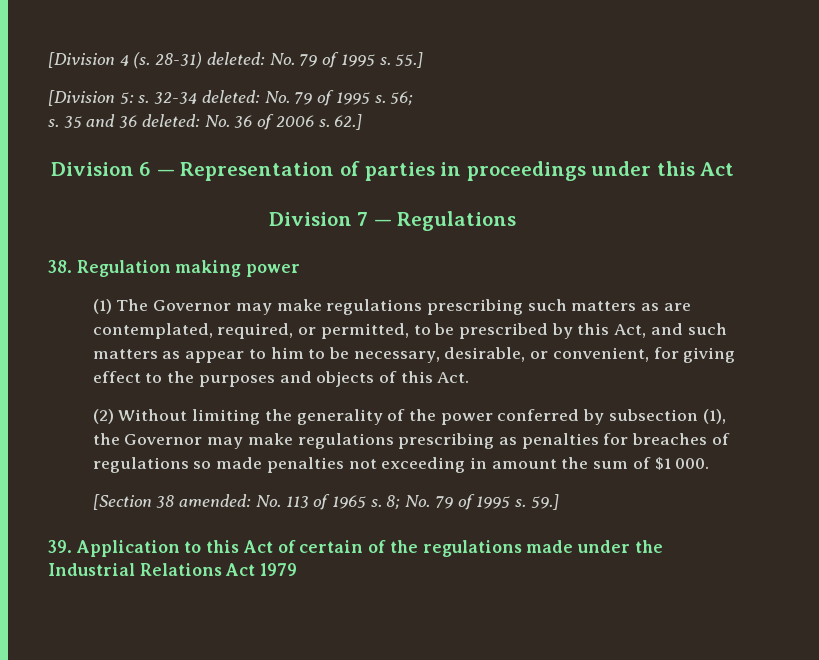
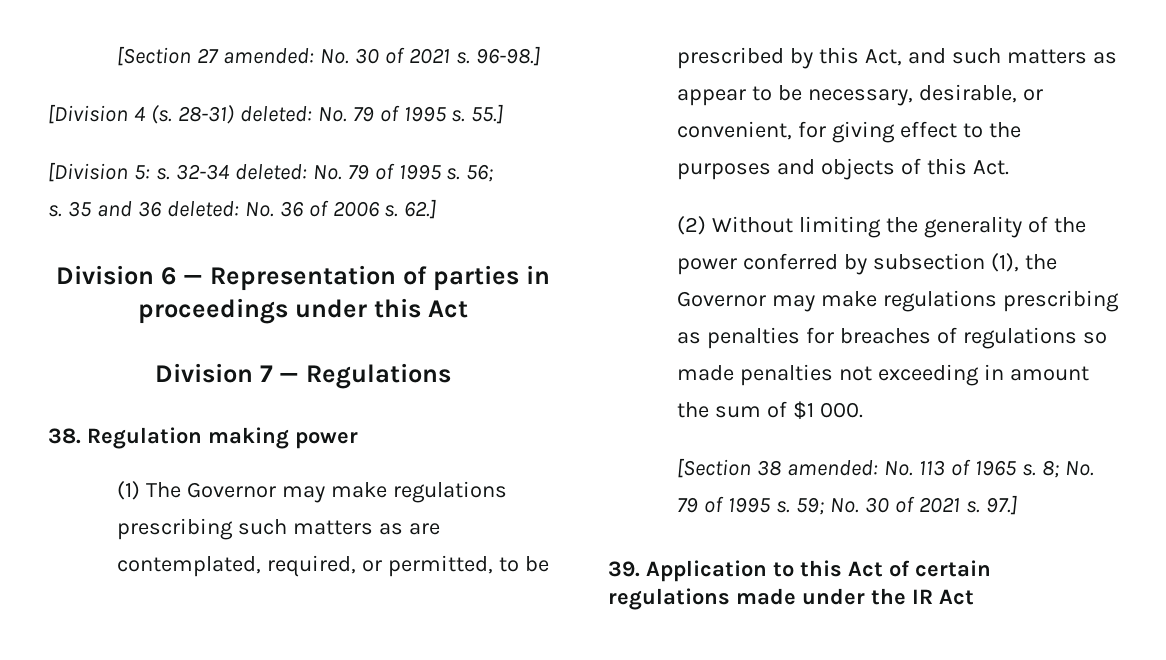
(48, 60) none -> [117,46,540,66] [Section 27 amended: No. 30 of 2021 s. 96-98.] //
[270,347,326,359] him to -> (773, 93) none
[530,494,559,510] 59.] -> [795,495,1017,515] 59; No. 30 of 2021 s. 97.]
[368,540,418,553] of the -> (991, 568) none
[48,563,298,576] Industrial Relations Act 1979 -> [912,589,974,605] IR Act

